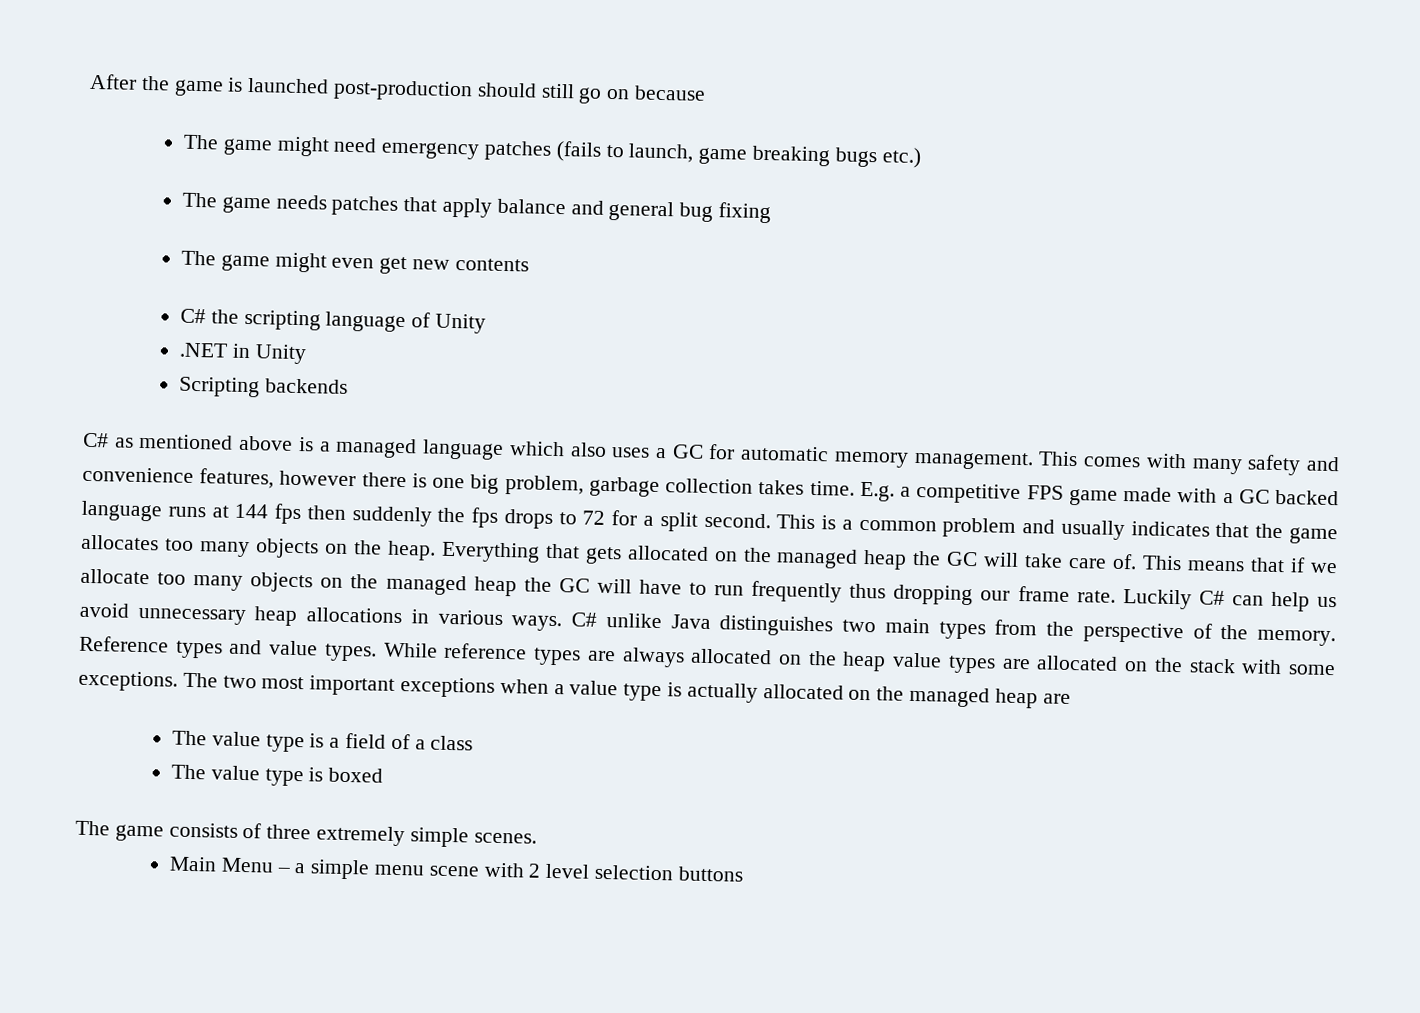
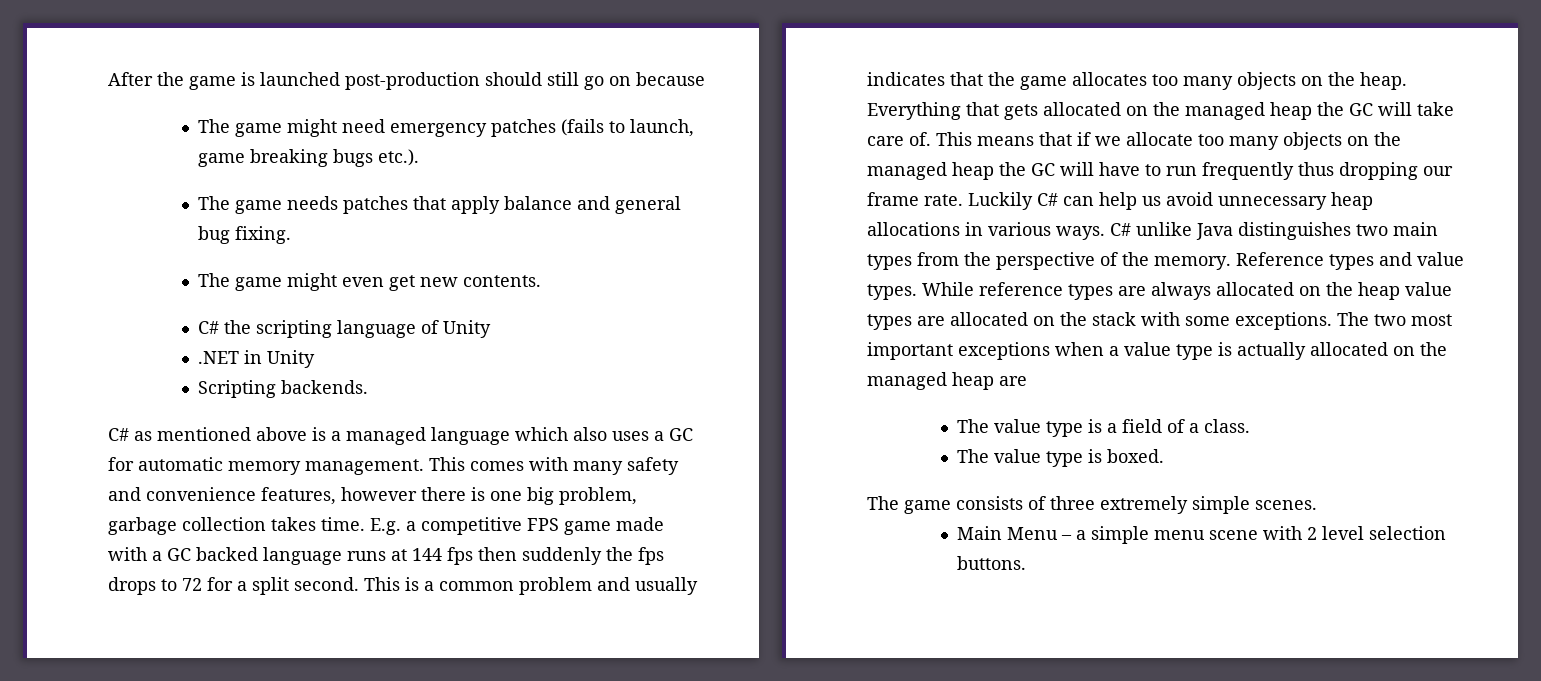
[881,147,921,169] etc.) -> [377,149,419,166] etc.).
[717,202,771,224] fixing -> [234,226,291,244] fixing.
[454,258,529,272] contents -> [462,275,541,287] contents.
[264,378,348,394] backends -> [280,380,368,394] backends.
[430,735,474,751] [170,764,384,787] class // The value type is boxed -> [1203,419,1250,433] [956,449,1164,467] class. // The value type is boxed.
[677,866,744,882] buttons -> [956,556,1026,570] buttons.

